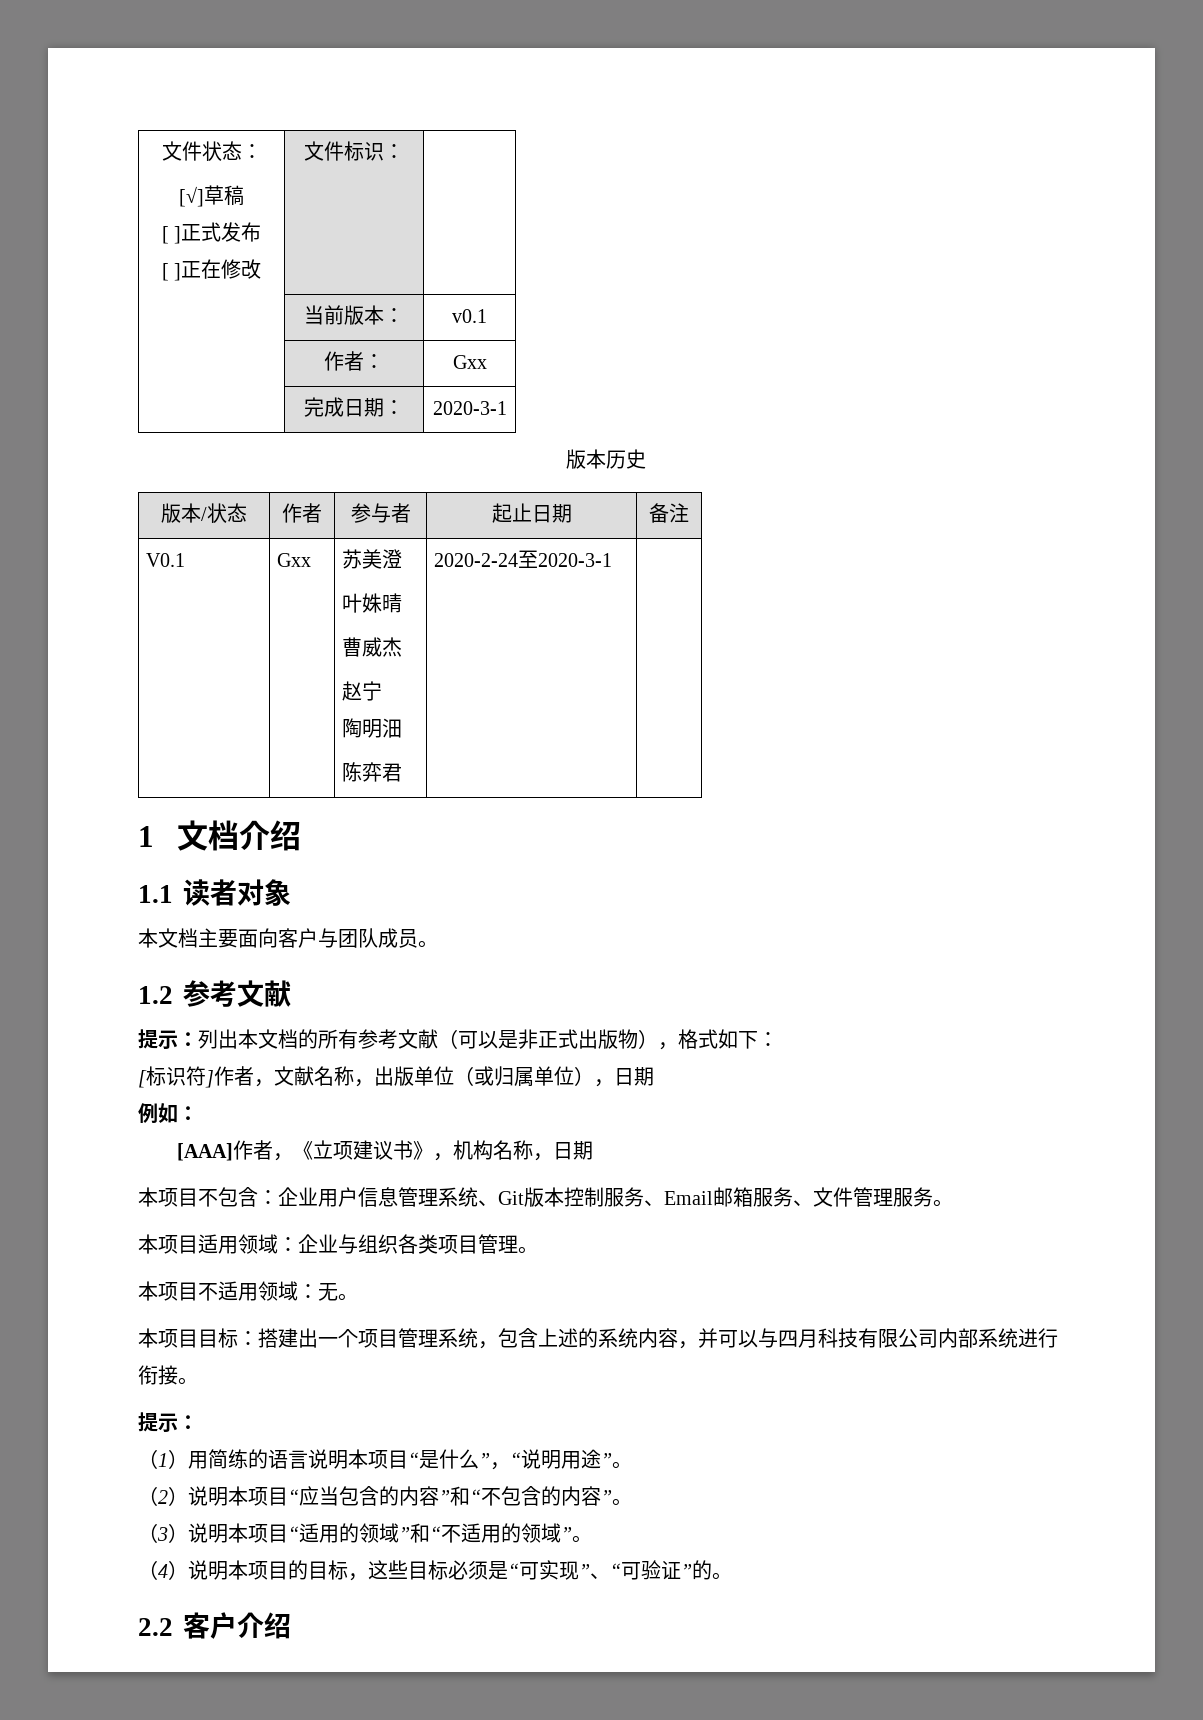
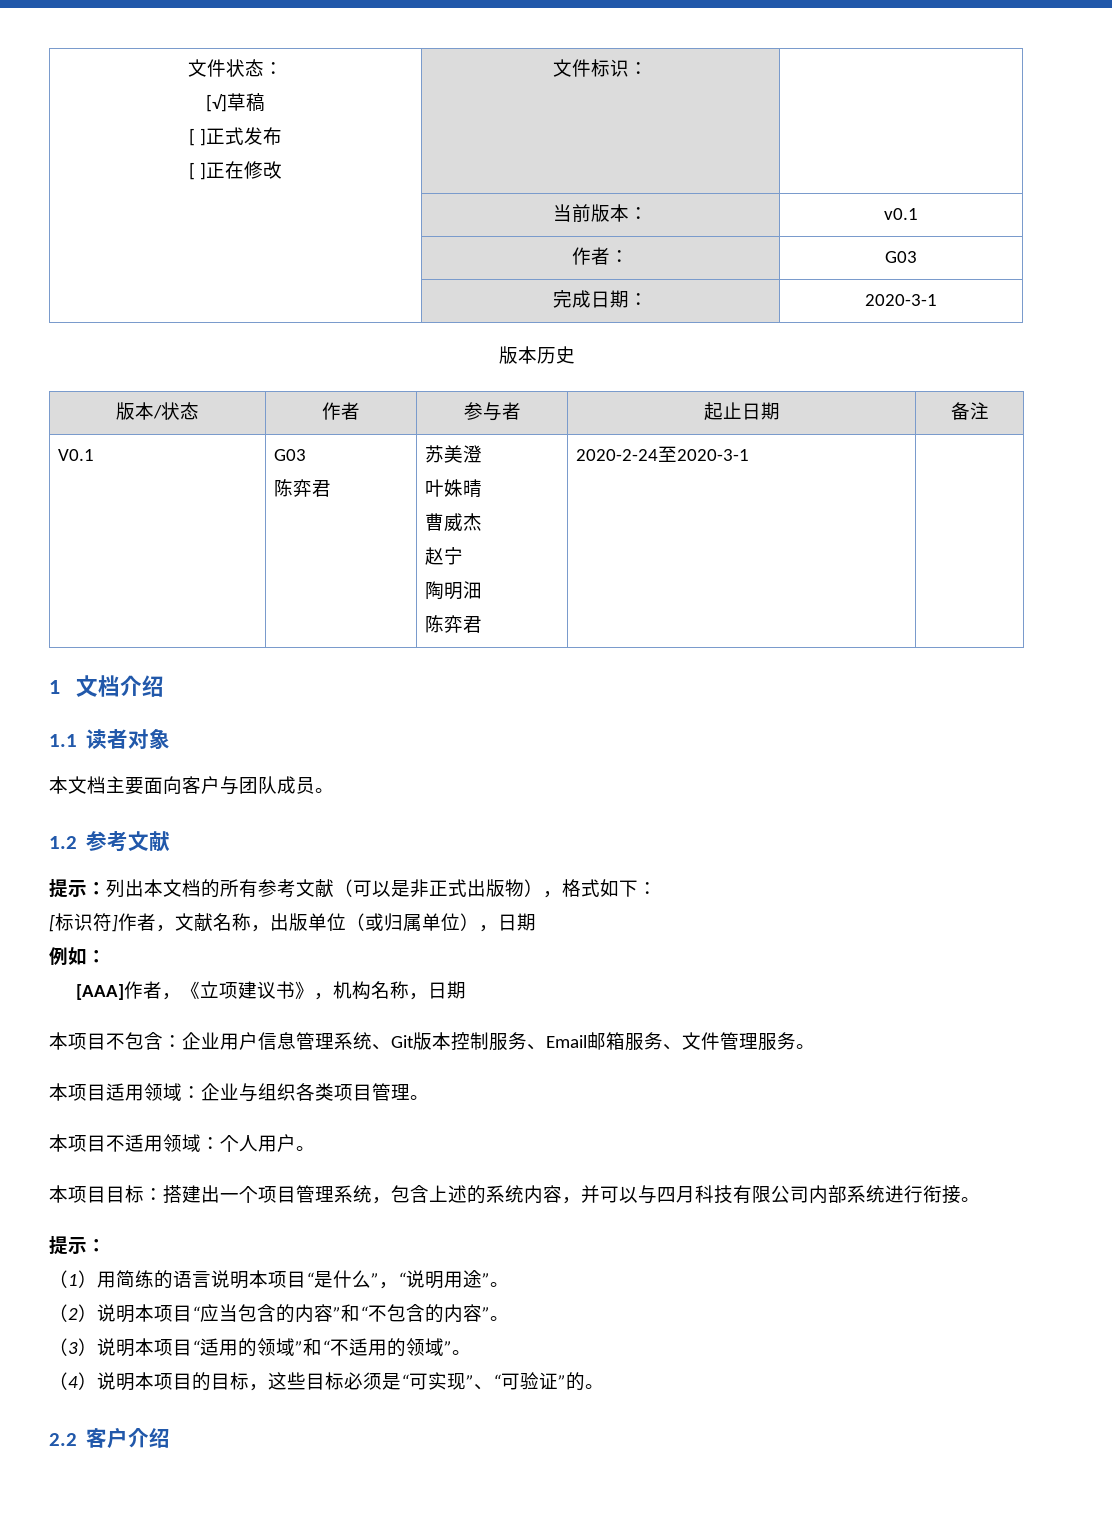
[452,355,487,369] Gxx -> [885,251,917,263] G03
[277,553,312,567] Gxx -> [274,449,307,461] [274,479,332,497] G03 // 陈弈君
[318,1283,338,1301] 无 -> [220,1134,296,1152] 个人用户

